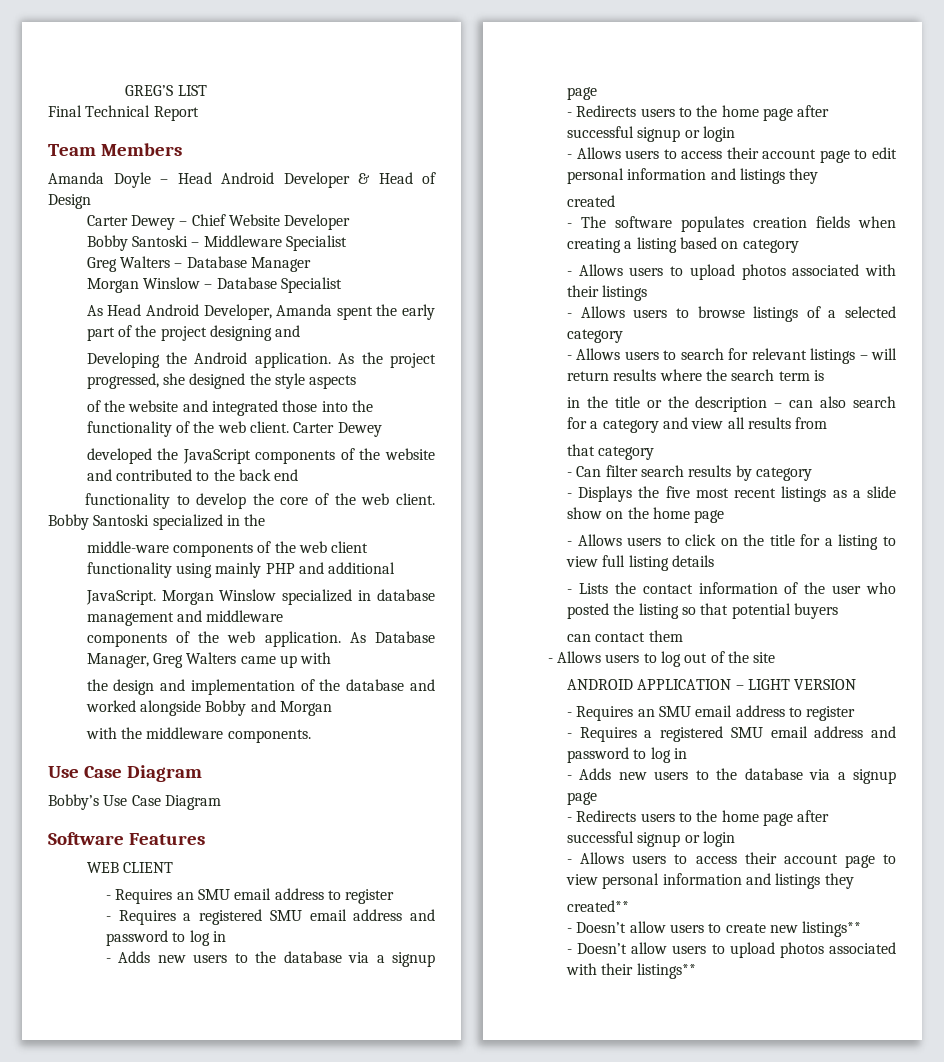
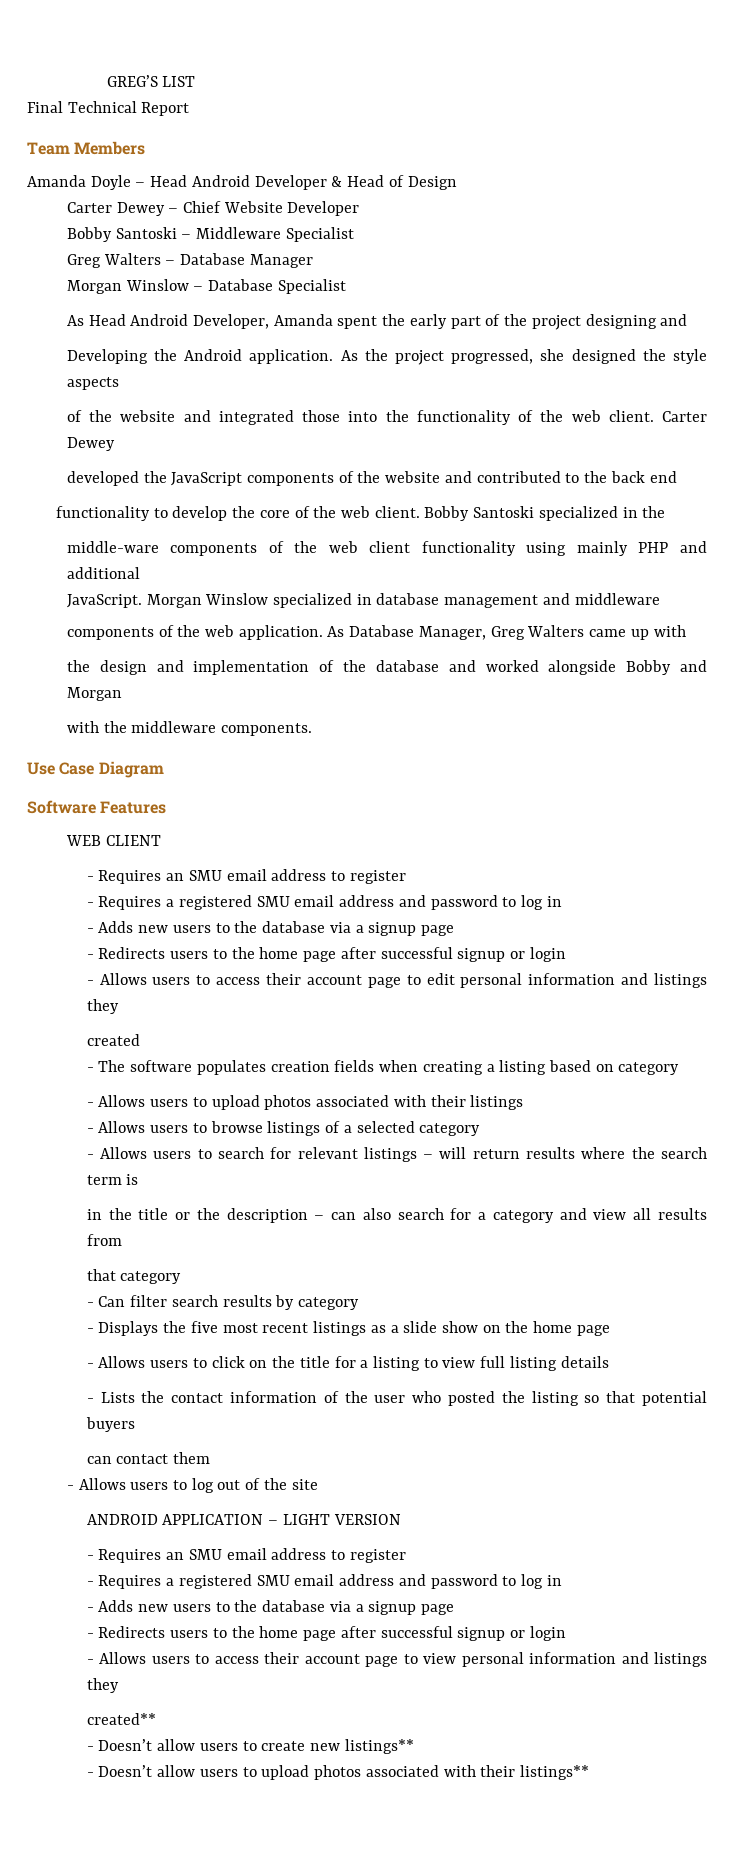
[48,794,221,810] // Bobby’s Use Case Diagram -> (164, 769) none

